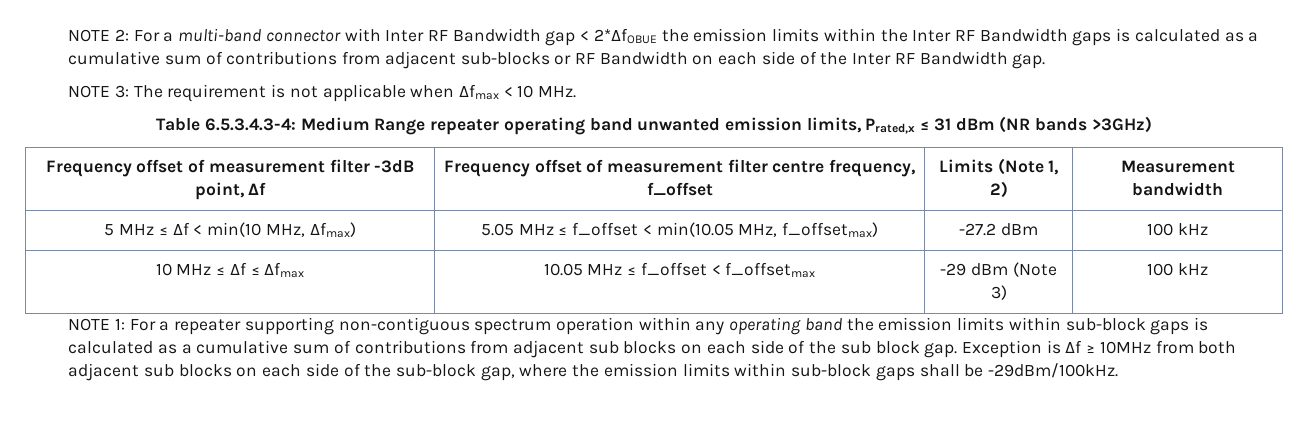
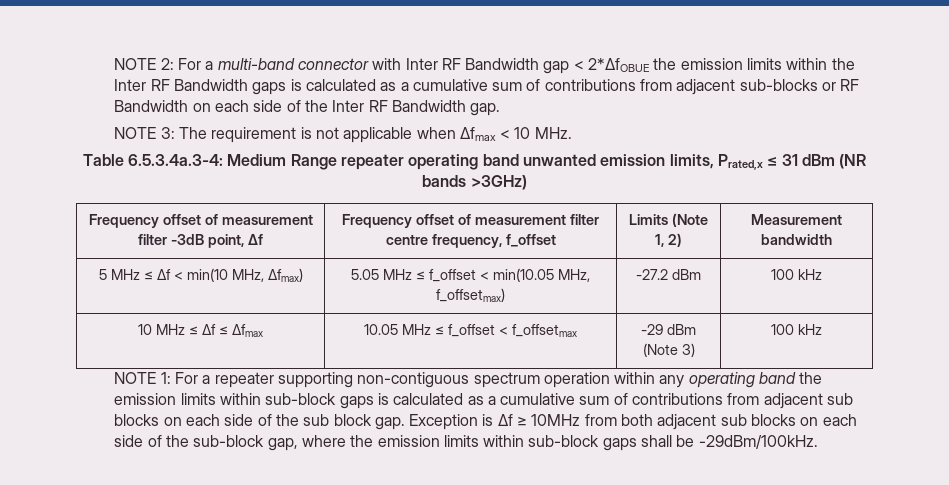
[204,118,296,131] 6.5.3.4.3-4: -> [128,154,224,166] 6.5.3.4a.3-4:

